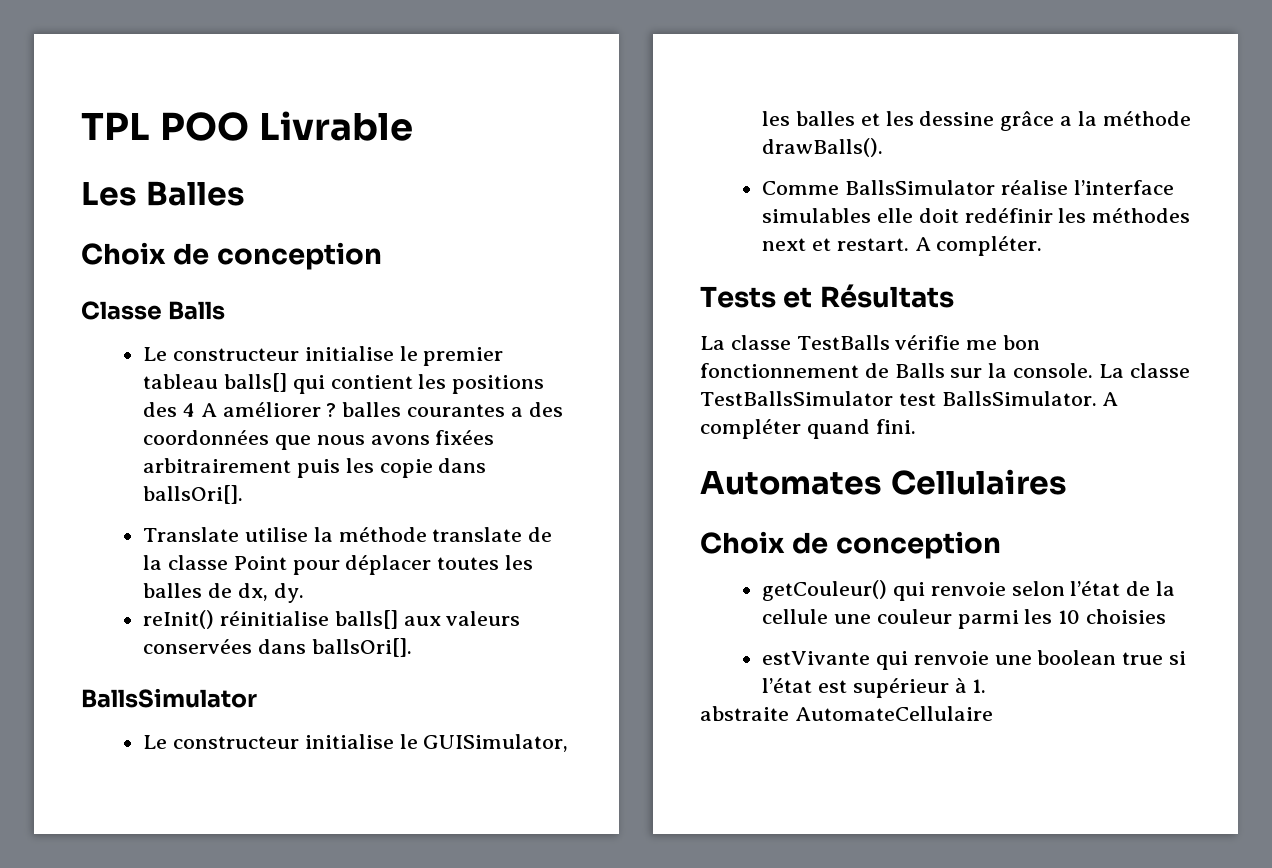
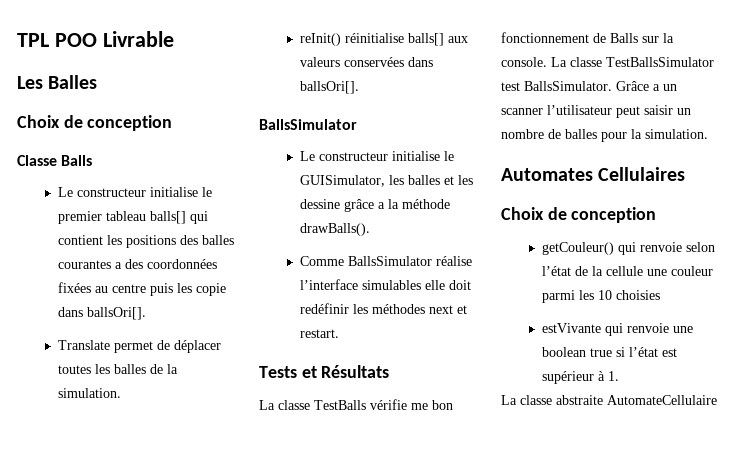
[182,402,337,417] 4 A améliorer ? -> (198, 240) none
[274,430,495,450] [143,458,292,473] que nous avons fixées arbitrairement -> [57,282,146,293] fixées au centre
[244,527,553,542] [143,555,340,575] utilise la méthode translate de la classe Point pour -> [113,340,170,353] permet de
[237,583,304,603] dx, dy. -> [166,364,178,374] [57,388,121,398] la simulation.
[914,236,1043,256] A compléter. -> (339, 333) none
[1102,392,1119,406] [700,419,916,439] A compléter quand fini. -> [616,81,677,91] [501,105,691,118] [501,129,708,142] Grâce a un scanner l’utilisateur peut saisir un nombre de balles pour la simulation.
(987, 686) none -> [501,395,552,405] La classe

